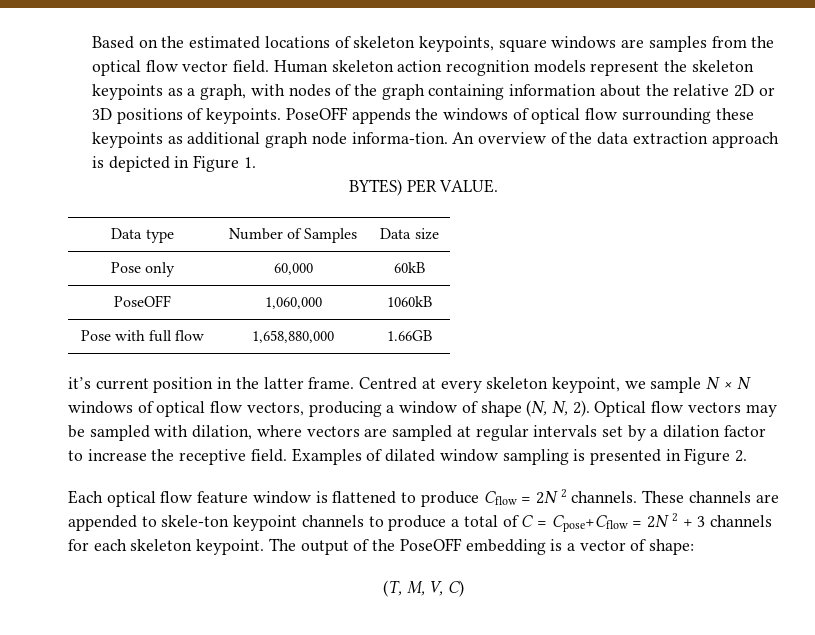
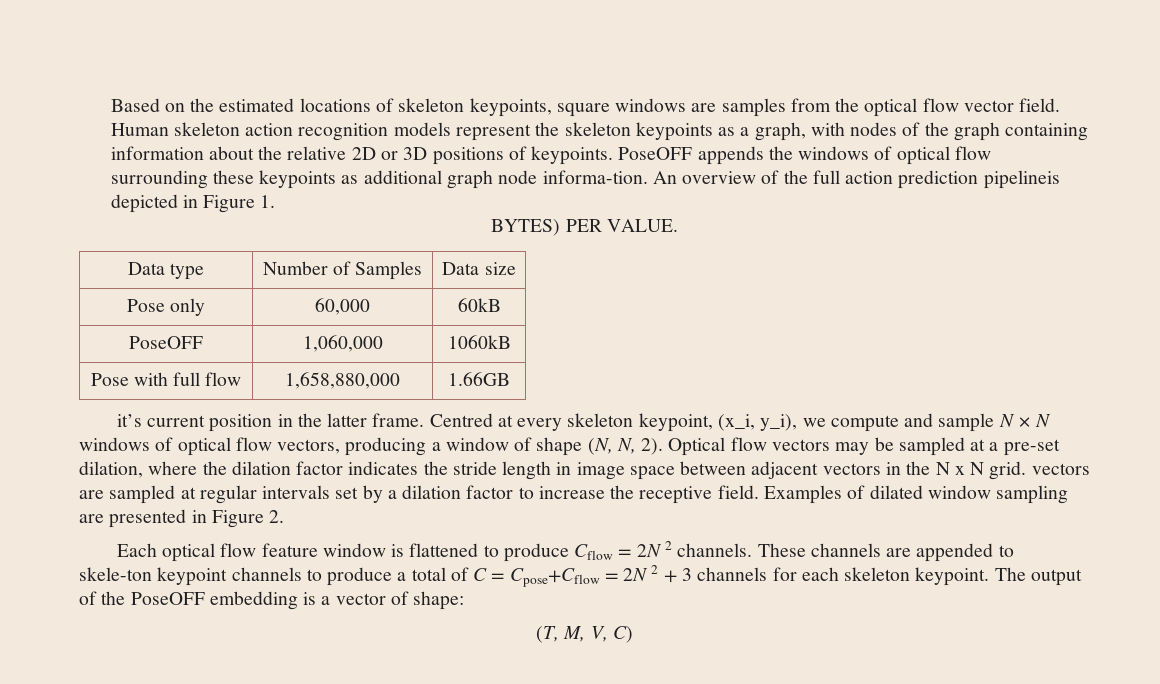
[597,132,779,148] [91,156,104,168] data extraction approach is -> [812,170,1060,189] full action prediction pipelineis
[624,381,646,389] we -> [717,413,934,432] (x_i, y_i), we compute and
[154,425,302,440] with dilation, where -> [970,439,1060,456] [79,461,1027,480] at a pre-set dilation, where the dilation factor indicates the stride length in image space between adjacent vectors in the N x N grid.
[573,449,586,461] is -> [79,514,104,523] are

